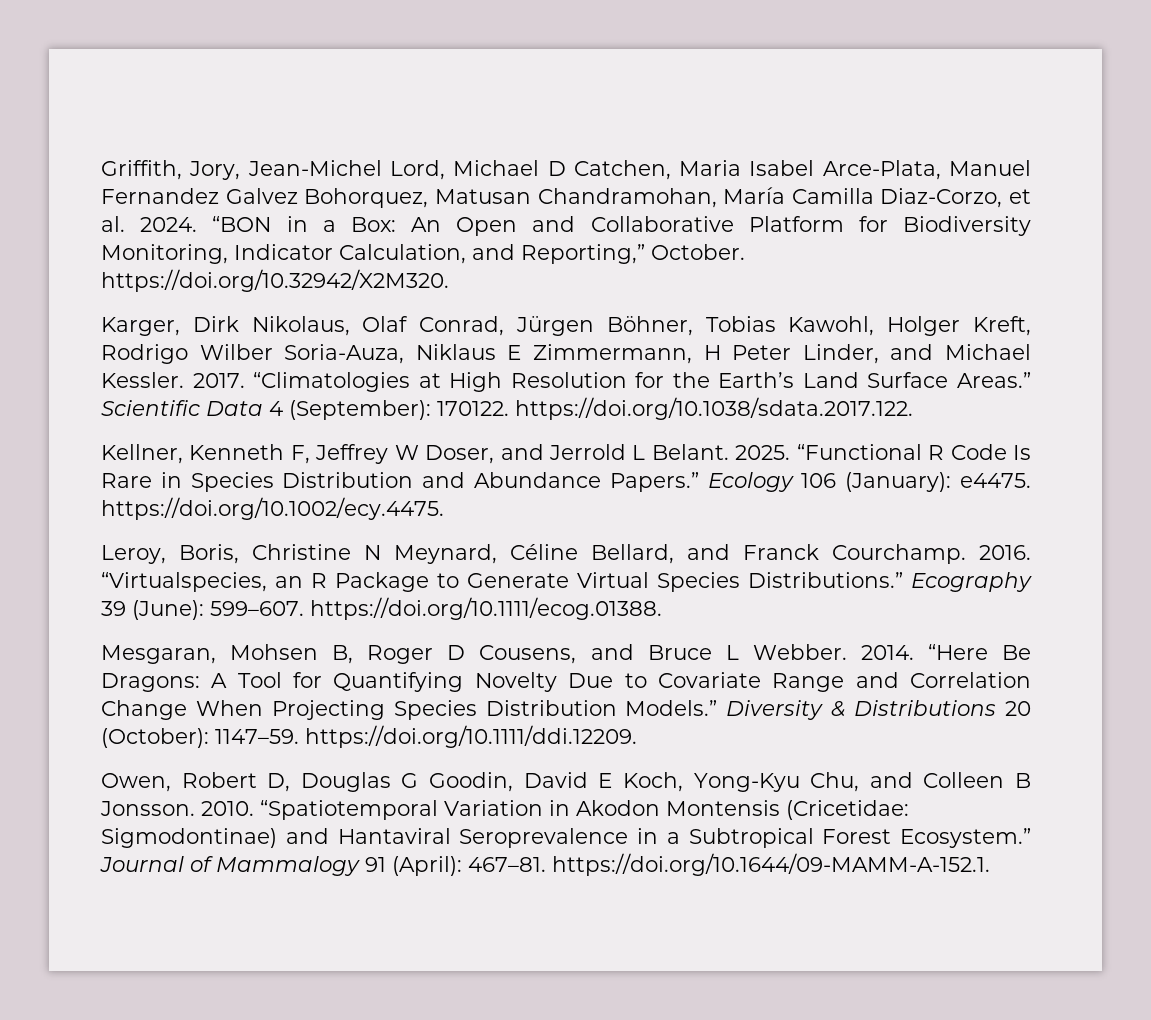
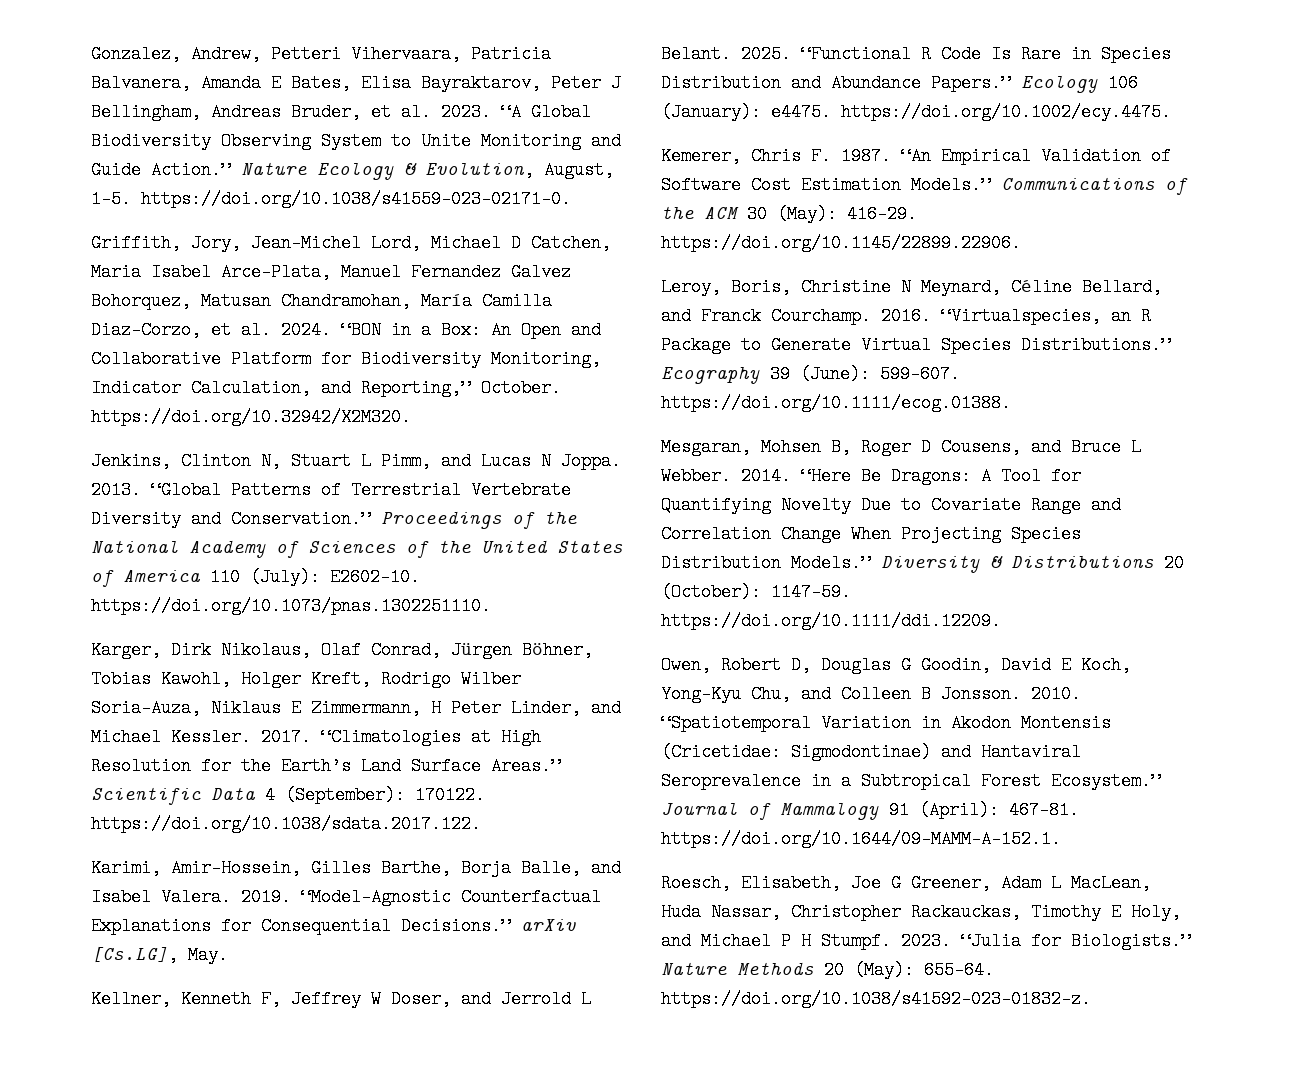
(101, 170) none -> [91,45,551,63] [91,74,621,92] [91,103,591,121] [91,132,621,150] [91,161,614,180] [91,190,571,208] Gonzalez, Andrew, Petteri Vihervaara, Patricia Balvanera, Amanda E Bates, Elisa Bayraktarov, Peter J Bellingham, Andreas Bruder, et al. 2023. “A Global Biodiversity Observing System to Unite Monitoring and Guide Action.” Nature Ecology & Evolution, August, 1–5. https://doi.org/10.1038/s41559-023-02171-0. //
(449, 280) none -> [91,452,621,470] [91,481,571,499] [91,510,577,529] [91,539,623,558] [91,568,420,587] [91,597,491,615] // Jenkins, Clinton N, Stuart L Pimm, and Lucas N Joppa. 2013. “Global Patterns of Terrestrial Vertebrate Diversity and Conservation.” Proceedings of the National Academy of Sciences of the United States of America 110 (July): E2602–10. https://doi.org/10.1073/pnas.1302251110.
(913, 408) none -> [91,859,621,877] [91,888,601,906] [91,917,576,935] [91,946,228,964] // Karimi, Amir-Hossein, Gilles Barthe, Borja Balle, and Isabel Valera. 2019. “Model-Agnostic Counterfactual Explanations for Consequential Decisions.” arXiv [Cs.LG], May.
(444, 508) none -> [661,147,1171,165] [661,176,1188,195] [661,205,917,223] [661,234,1021,252] // Kemerer, Chris F. 1987. “An Empirical Validation of Software Cost Estimation Models.” Communications of the ACM 30 (May): 416–29. https://doi.org/10.1145/22899.22906.
(990, 864) none -> [661,874,1151,892] [661,903,1181,921] [661,932,1191,950] [661,961,994,979] [661,990,1091,1008] // Roesch, Elisabeth, Joe G Greener, Adam L MacLean, Huda Nassar, Christopher Rackauckas, Timothy E Holy, and Michael P H Stumpf. 2023. “Julia for Biologists.” Nature Methods 20 (May): 655–64. https://doi.org/10.1038/s41592-023-01832-z.

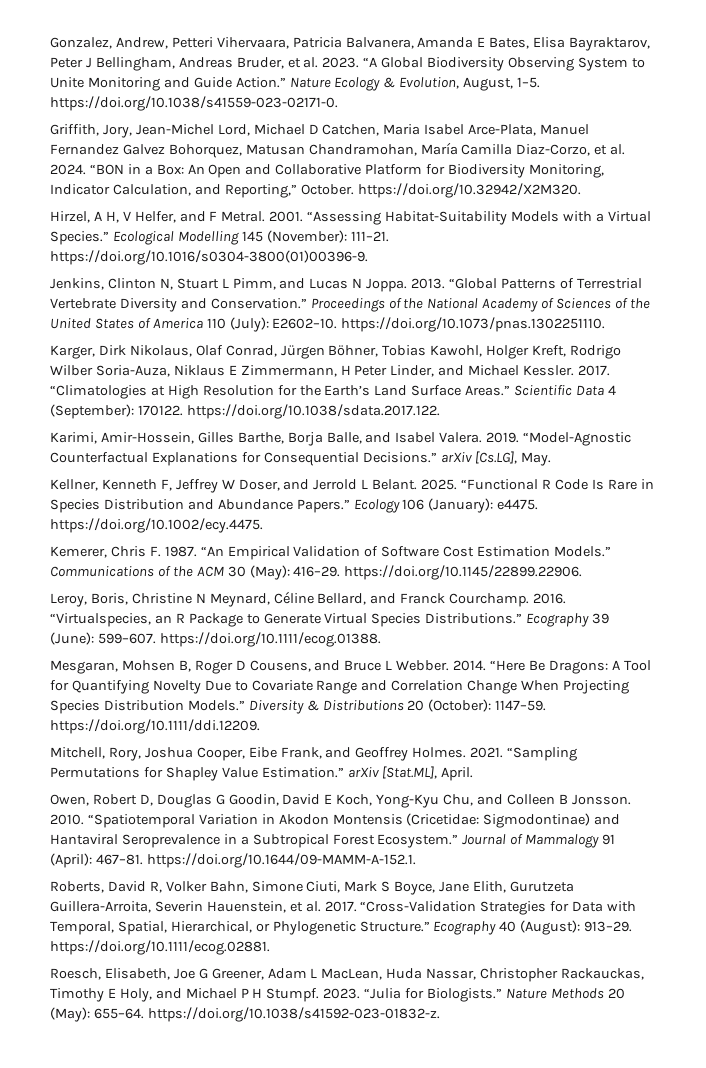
(411, 417) none -> [50,211,651,225] [50,230,389,245] [50,250,368,265] // Hirzel, A H, V Helfer, and F Metral. 2001. “Assessing Habitat-Suitability Models with a Virtual Species.” Ecological Modelling 145 (November): 111–21. https://doi.org/10.1016/s0304-3800(01)00396-9.
(1001, 621) none -> [50,747,578,761] [50,766,474,781] // Mitchell, Rory, Joshua Cooper, Eibe Frank, and Geoffrey Holmes. 2021. “Sampling Permutations for Shapley Value Estimation.” arXiv [Stat.ML], April.
(1061, 839) none -> [50,881,574,895] [50,901,637,915] [50,920,633,935] [50,940,270,955] // Roberts, David R, Volker Bahn, Simone Ciuti, Mark S Boyce, Jane Elith, Gurutzeta Guillera-Arroita, Severin Hauenstein, et al. 2017. “Cross-Validation Strategies for Data with Temporal, Spatial, Hierarchical, or Phylogenetic Structure.” Ecography 40 (August): 913–29. https://doi.org/10.1111/ecog.02881.

